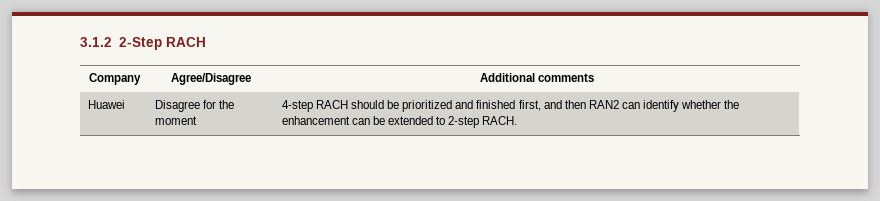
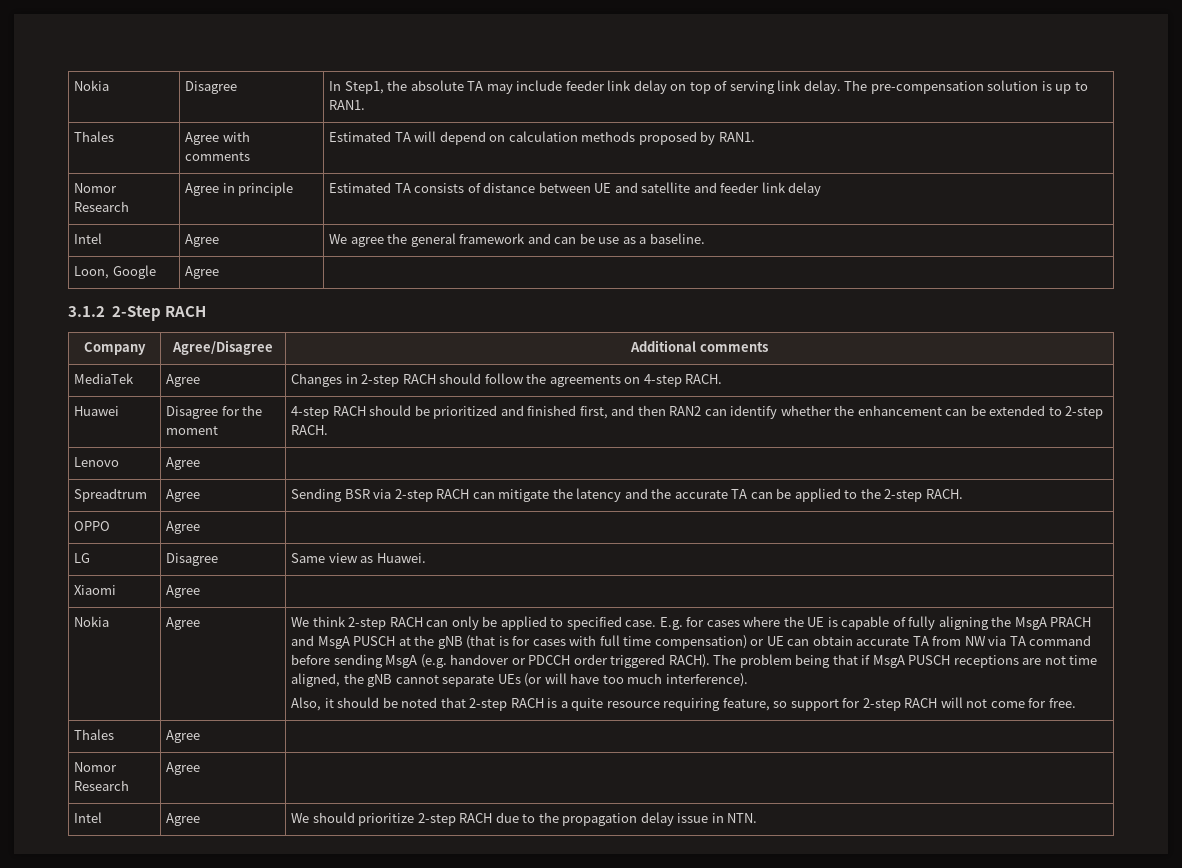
(80, 42) none -> [74,80,110,91] [185,81,238,94] [329,80,1088,94] [329,100,366,110] [74,131,115,142] [185,131,250,145] [185,152,251,161] [329,131,755,145] [74,183,118,193] [74,201,130,212] [185,182,294,196] [329,182,822,196] [74,233,103,244] [185,234,220,247] [329,233,705,247] [74,265,156,279] [185,266,220,279] Nokia | Disagree | In Step1, the absolute TA may include feeder link delay on top of serving link delay. The pre-compensation solution is up to RAN1. // Thales | Agree with comments | Estimated TA will depend on calculation methods proposed by RAN1. // Nomor Research | Agree in principle | Estimated TA consists of distance between UE and satellite and feeder link delay // Intel | Agree | We agree the general framework and can be use as a baseline. // Loon, Google | Agree | //
(595, 77) none -> [74,373,135,384] [166,374,201,387] [291,373,723,387] // MediaTek | Agree | Changes in 2-step RACH should follow the agreements on 4-step RACH.
(518, 120) none -> [74,457,120,467] [166,457,201,470] [74,488,148,502] [166,489,201,502] [291,488,963,502] [74,521,111,531] [166,521,201,534] [74,553,91,563] [166,553,219,566] [291,553,426,563] [74,585,117,595] [166,585,201,598] [74,616,110,627] [166,617,201,630] [291,616,1092,630] [291,635,1092,649] [291,654,1098,668] [291,673,748,687] [291,697,1076,711] [74,729,115,740] [166,730,201,743] [74,762,118,772] [74,780,130,791] [166,762,201,775] [74,812,103,823] [166,813,201,826] [291,812,758,826] // Lenovo | Agree | // Spreadtrum | Agree | Sending BSR via 2-step RACH can mitigate the latency and the accurate TA can be applied to the 2-step RACH. // OPPO | Agree | // LG | Disagree | Same view as Huawei. // Xiaomi | Agree | // Nokia | Agree | We think 2-step RACH can only be applied to specified case. E.g. for cases where the UE is capable of fully aligning the MsgA PRACH and MsgA PUSCH at the gNB (that is for cases with full time compensation) or UE can obtain accurate TA from NW via TA command before sending MsgA (e.g. handover or PDCCH order triggered RACH). The problem being that if MsgA PUSCH receptions are not time aligned, the gNB cannot separate UEs (or will have too much interference). // Also, it should be noted that 2-step RACH is a quite resource requiring feature, so support for 2-step RACH will not come for free. // Thales | Agree | // Nomor Research | Agree | // Intel | Agree | We should prioritize 2-step RACH due to the propagation delay issue in NTN.

